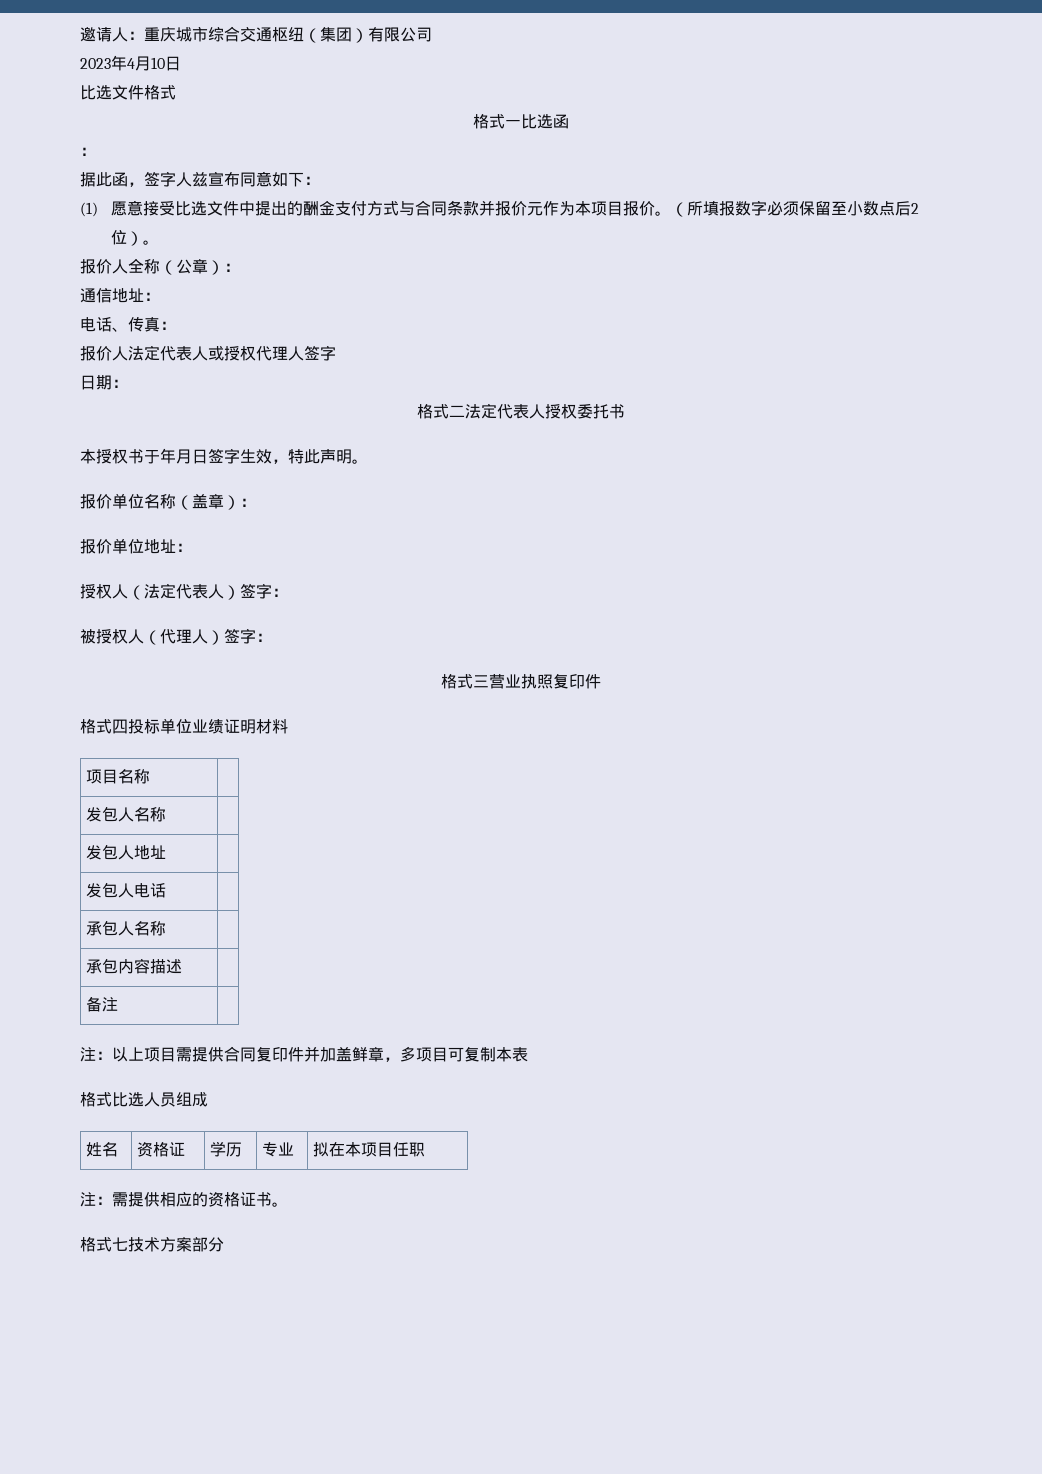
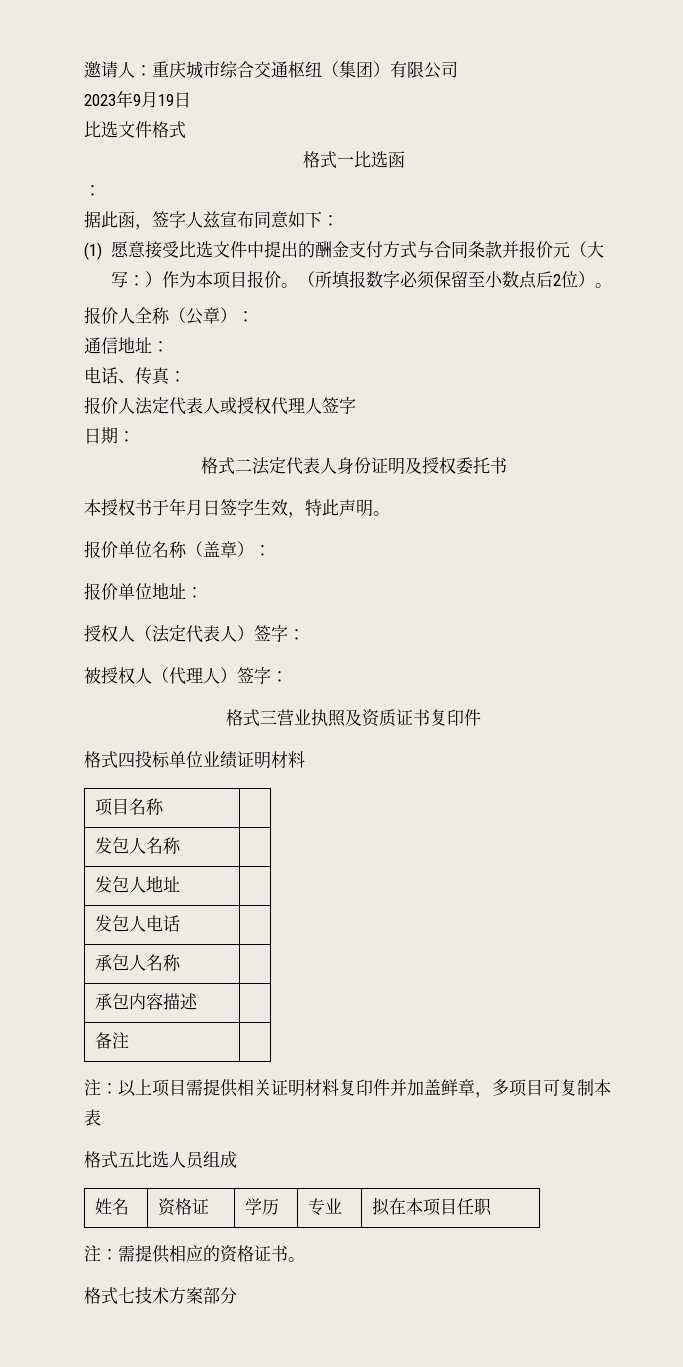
[127,56,165,71] 4月10 -> [133,91,174,108] 9月19
(543, 209) none -> [569,241,604,258] [110,271,162,288] （大写：）
(545, 411) none -> [336,457,422,475] 身份证明及
(553, 681) none -> [345,709,430,727] 及资质证书
[224,1046,256,1062] 合同 -> [237,1079,339,1097] 相关证明材料
(112, 1099) none -> [118,1152,135,1167] 五

